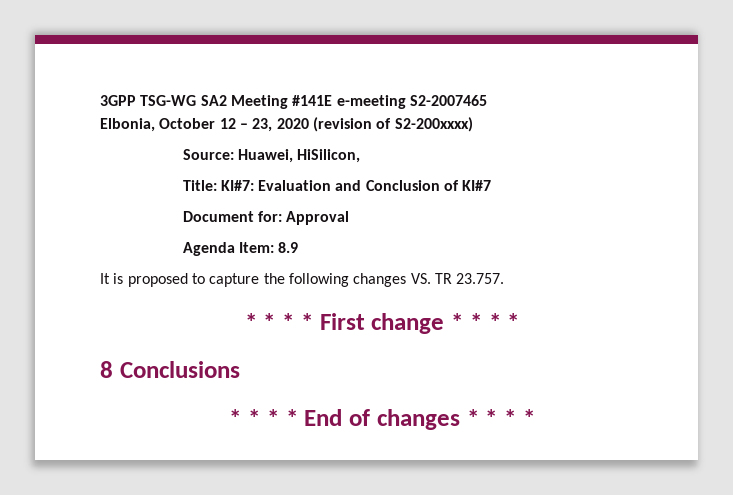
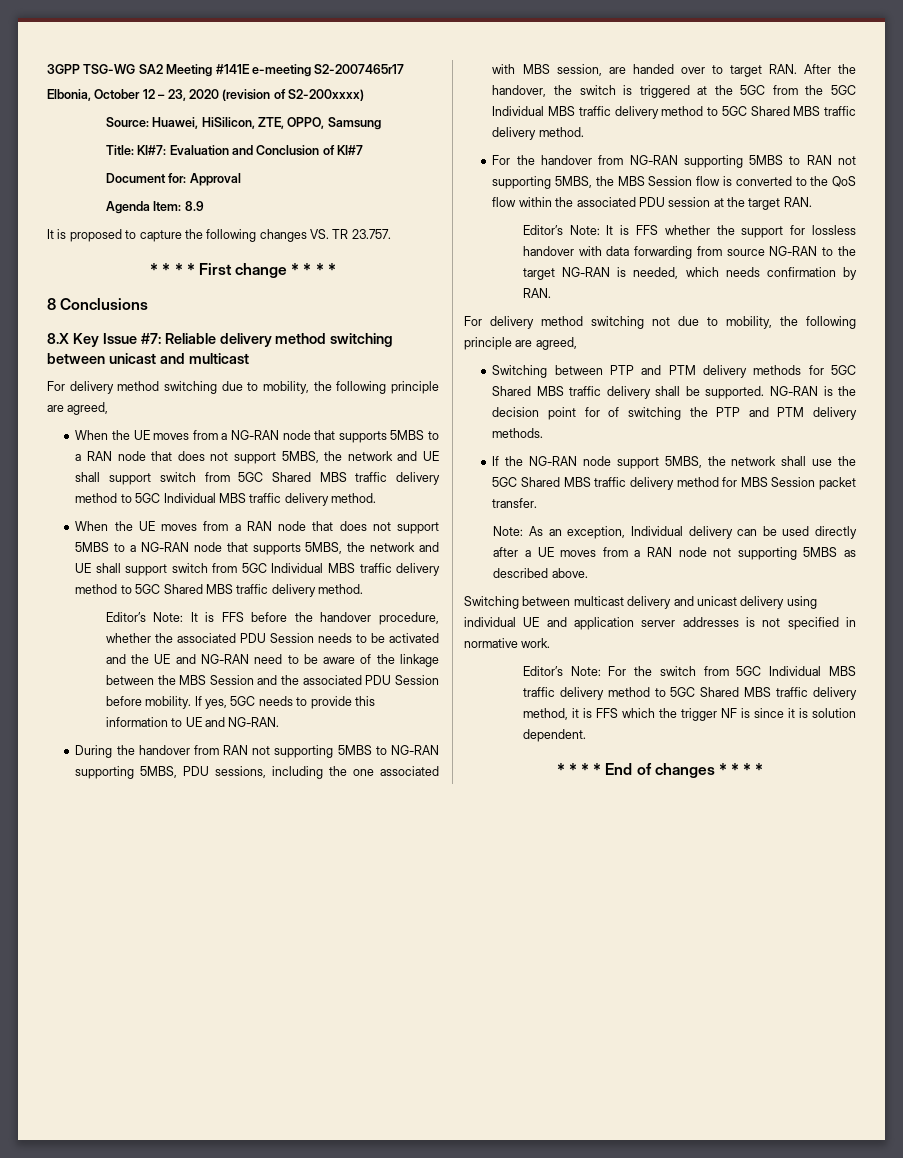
[409,95,487,106] S2-2007465 -> [314,64,405,74] S2-2007465r17
(361, 156) none -> [258,117,381,130] ZTE, OPPO, Samsung
(240, 369) none -> [47,333,394,347] [47,353,249,364] [47,381,440,394] [47,402,109,415] [75,430,439,443] [75,451,439,464] [75,472,440,485] [75,493,377,506] [75,521,439,534] [75,542,439,555] [75,563,440,576] [75,584,364,597] [105,612,440,625] [105,633,440,643] [105,654,440,667] [105,675,440,685] [105,696,375,709] [105,717,280,727] [75,745,439,758] [75,766,439,779] [492,64,856,77] [492,85,856,98] [492,106,856,119] [492,127,584,140] [492,155,857,168] [492,176,857,189] [492,197,812,210] [522,225,857,238] [522,246,856,259] [522,267,857,280] [522,288,551,298] [464,316,856,329] [464,337,577,350] [492,365,856,378] [492,386,856,399] [492,407,857,420] [492,428,544,438] [492,456,856,469] [492,477,856,490] [492,498,538,508] [493,526,857,539] [493,547,856,560] [493,568,588,578] [464,596,817,609] [464,617,856,630] [464,638,551,648] [522,666,856,676] [522,687,857,700] [522,708,856,721] [522,729,586,742] // 8.X Key Issue #7: Reliable delivery method switching between unicast and multicast // For delivery method switching due to mobility, the following principle are agreed, // When the UE moves from a NG-RAN node that supports 5MBS to a RAN node that does not support 5MBS, the network and UE shall support switch from 5GC Shared MBS traffic delivery method to 5GC Individual MBS traffic delivery method. // When the UE moves from a RAN node that does not support 5MBS to a NG-RAN node that supports 5MBS, the network and UE shall support switch from 5GC Individual MBS traffic delivery method to 5GC Shared MBS traffic delivery method. // Editor’s Note: It is FFS before the handover procedure, whether the associated PDU Session needs to be activated and the UE and NG-RAN need to be aware of the linkage between the MBS Session and the associated PDU Session before mobility. If yes, 5GC needs to provide this information to UE and NG-RAN. // During the handover from RAN not supporting 5MBS to NG-RAN supporting 5MBS, PDU sessions, including the one associated with MBS session, are handed over to target RAN. After the handover, the switch is triggered at the 5GC from the 5GC Individual MBS traffic delivery method to 5GC Shared MBS traffic delivery method. // For the handover from NG-RAN supporting 5MBS to RAN not supporting 5MBS, the MBS Session flow is converted to the QoS flow within the associated PDU session at the target RAN. // Editor’s Note: It is FFS whether the support for lossless handover with data forwarding from source NG-RAN to the target NG-RAN is needed, which needs confirmation by RAN. // For delivery method switching not due to mobility, the following principle are agreed, // Switching between PTP and PTM delivery methods for 5GC Shared MBS traffic delivery shall be supported. NG-RAN is the decision point for of switching the PTP and PTM delivery methods. // If the NG-RAN node support 5MBS, the network shall use the 5GC Shared MBS traffic delivery method for MBS Session packet transfer. // Note: As an exception, Individual delivery can be used directly after a UE moves from a RAN node not supporting 5MBS as described above. // Switching between multicast delivery and unicast delivery using individual UE and application server addresses is not specified in normative work. // Editor’s Note: For the switch from 5GC Individual MBS traffic delivery method to 5GC Shared MBS traffic delivery method, it is FFS which the trigger NF is since it is solution dependent.

